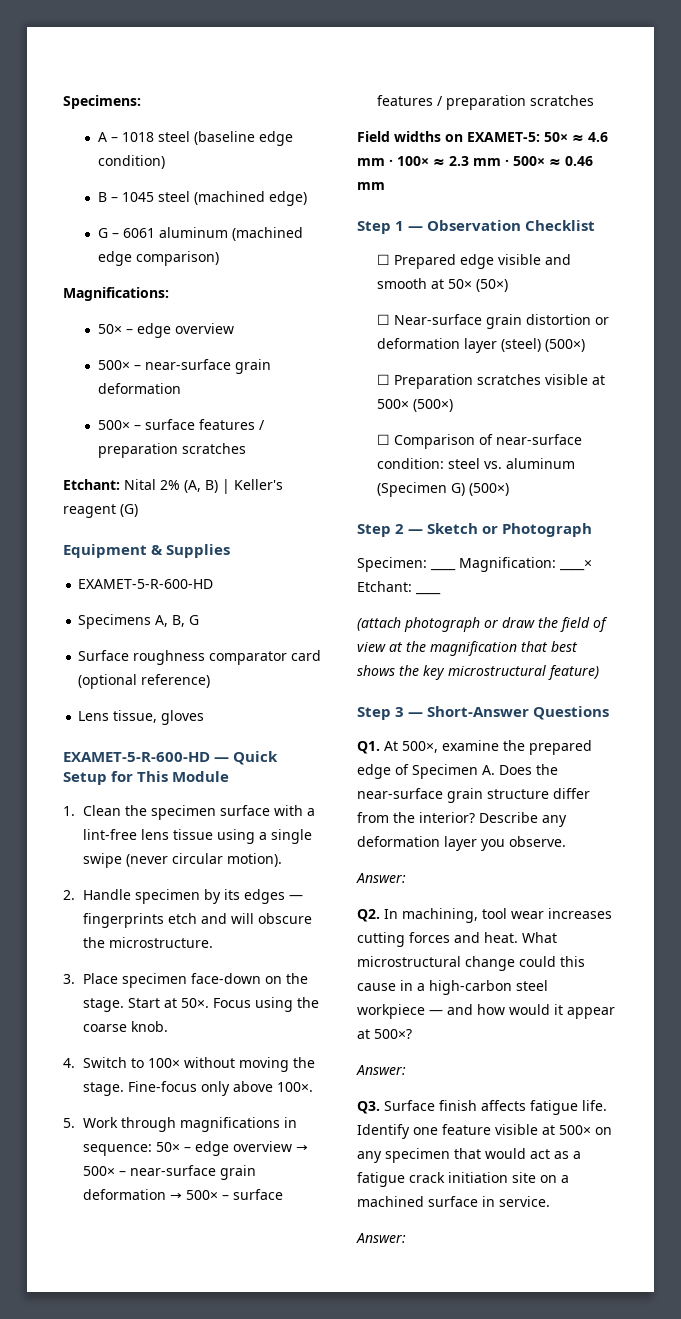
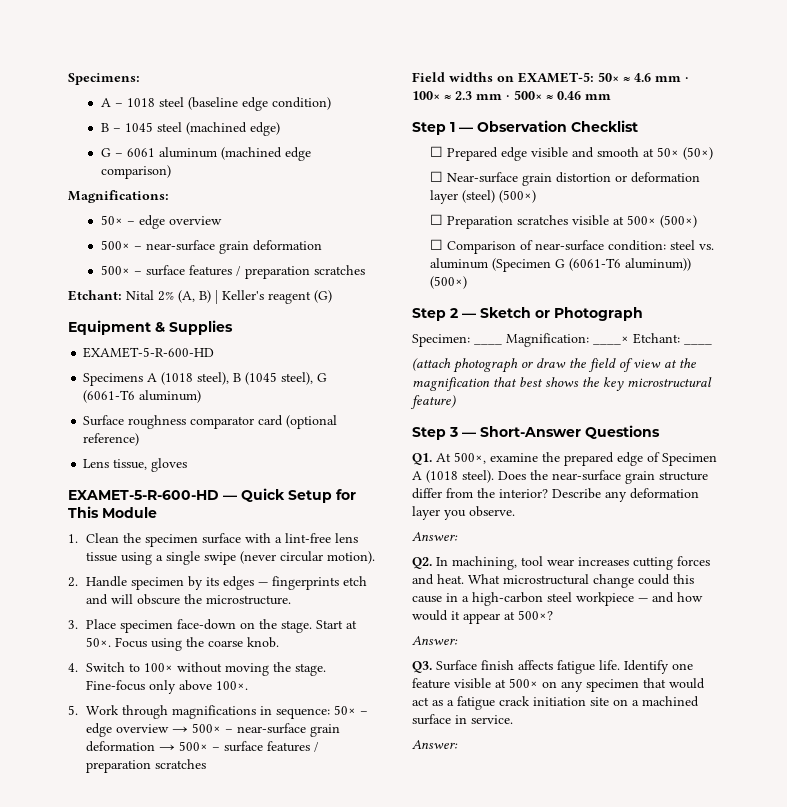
[155,615,200,627] A, B, G -> [147,372,328,385] [83,390,202,403] A (1018 steel), B (1045 steel), G (6061-T6 aluminum)
[450,483,465,496] G) -> [554,258,691,271] G (6061-T6 aluminum))
[482,765,495,775] A. -> [412,470,494,483] A (1018 steel).

